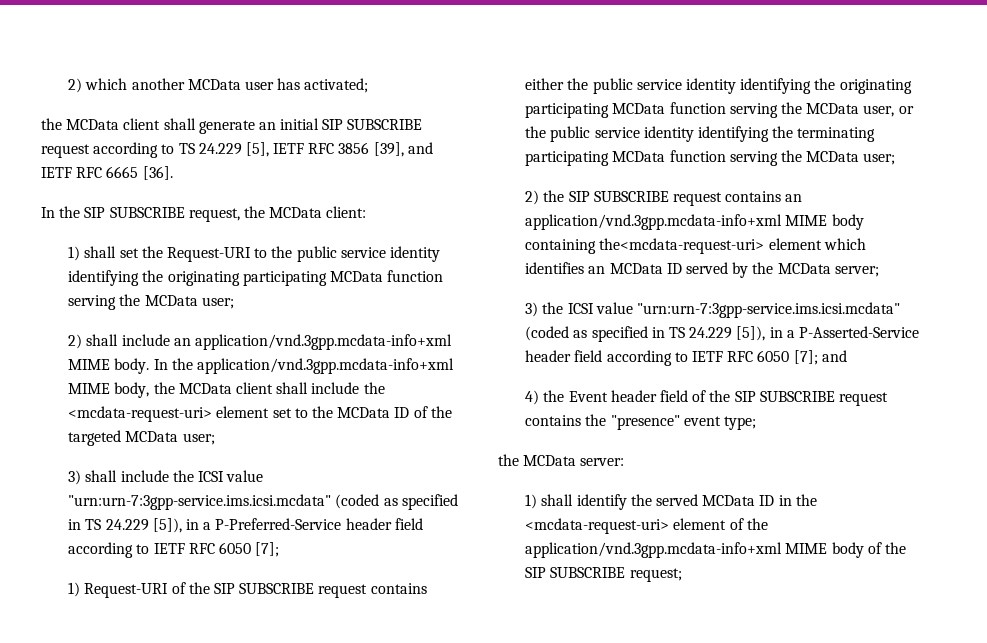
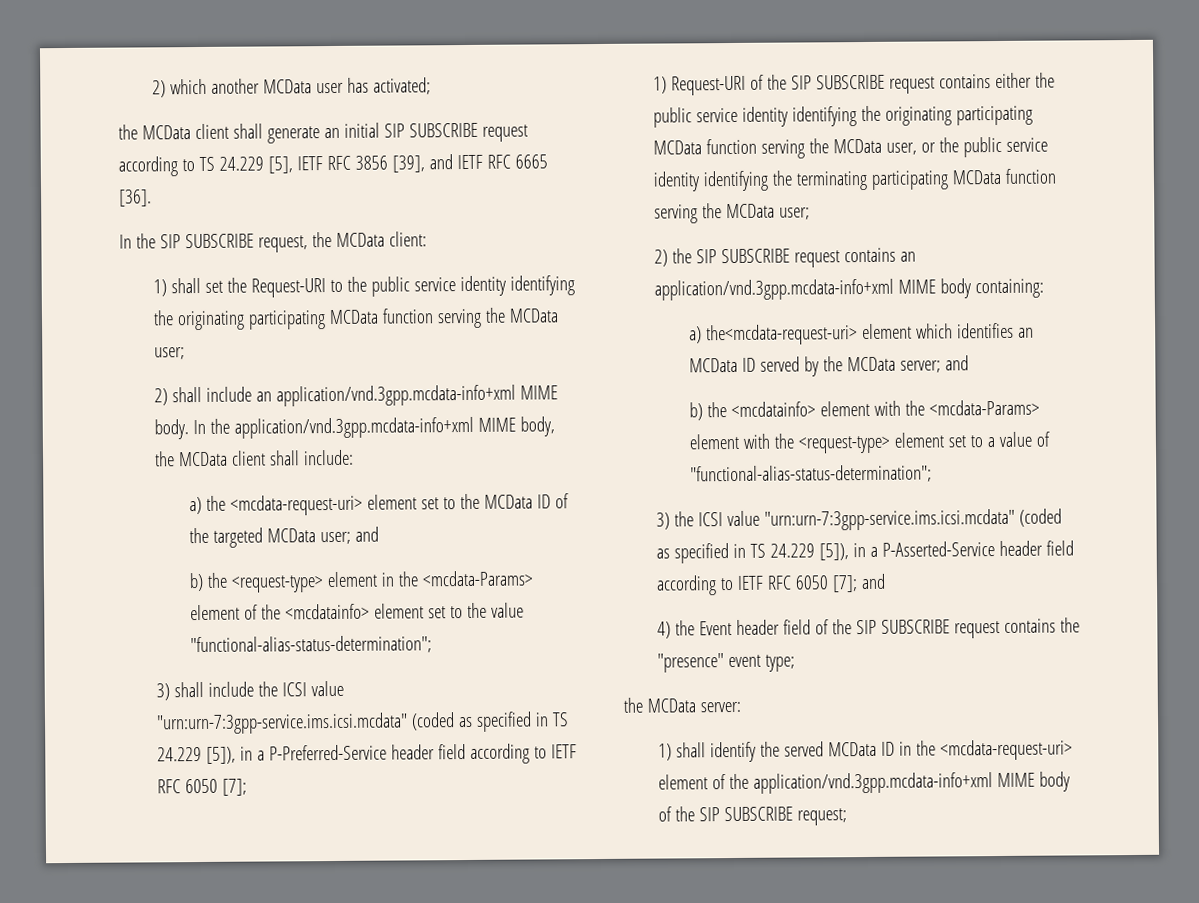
[311,382,360,394] include -> [302,449,354,466] [188,496,202,515] include: // a)
(215, 439) none -> [354,526,379,542] [188,570,534,593] [189,602,524,621] [189,635,432,655] and // b) the <request-type> element in the <mcdata-Params> element of the <mcdatainfo> element set to the value "functional-alias-status-determination";
[525,239,597,254] containing -> [974,278,1044,299] [688,326,702,344] containing: // a)
(879, 271) none -> [944,355,969,371] [688,399,1040,421] [688,431,1050,454] [689,464,932,484] and // b) the <mcdatainfo> element with the <mcdata-Params> element with the <request-type> element set to a value of "functional-alias-status-determination";

